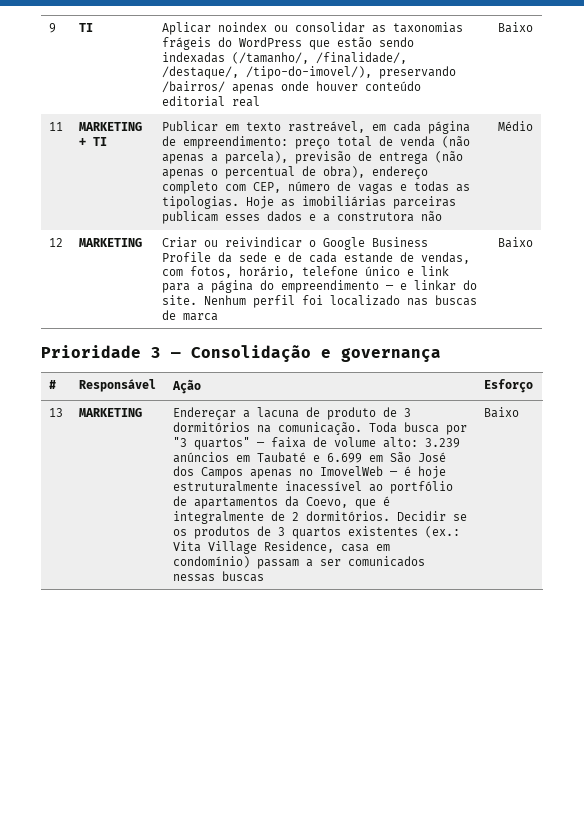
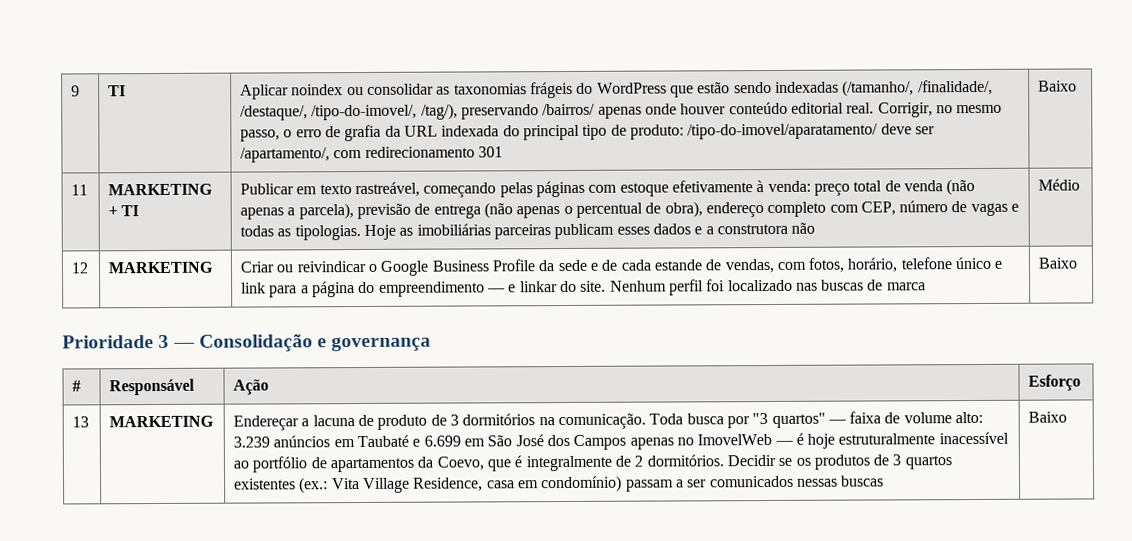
[245,66,372,79] /tipo-do-imovel/), -> [311,103,458,121] /tipo-do-imovel/, /tag/),
[231,96,260,107] real -> [846,102,1003,118] [240,123,935,142] [240,146,504,163] real. Corrigir, no mesmo passo, o erro de grafia da URL indexada do principal tipo de produto: /tipo-do-imovel/aparatamento/ deve ser /apartamento/, com redirecionamento 301
[371,121,470,134] [161,136,288,149] em cada página de empreendimento: -> [423,180,811,198] começando pelas páginas com estoque efetivamente à venda:

